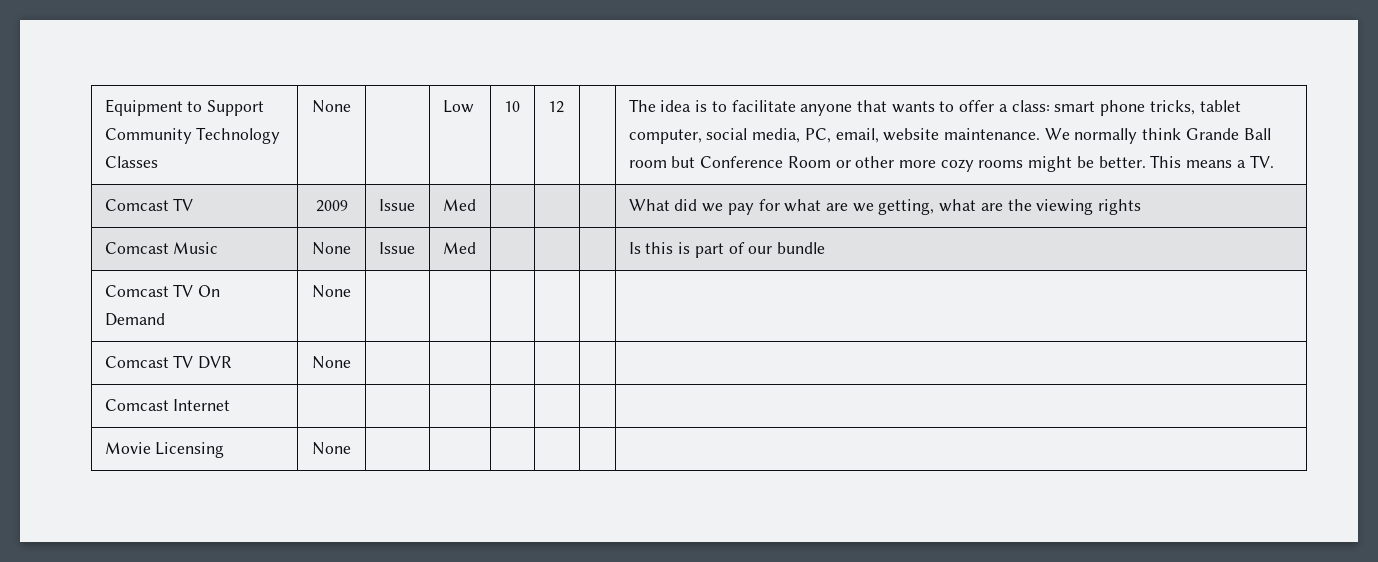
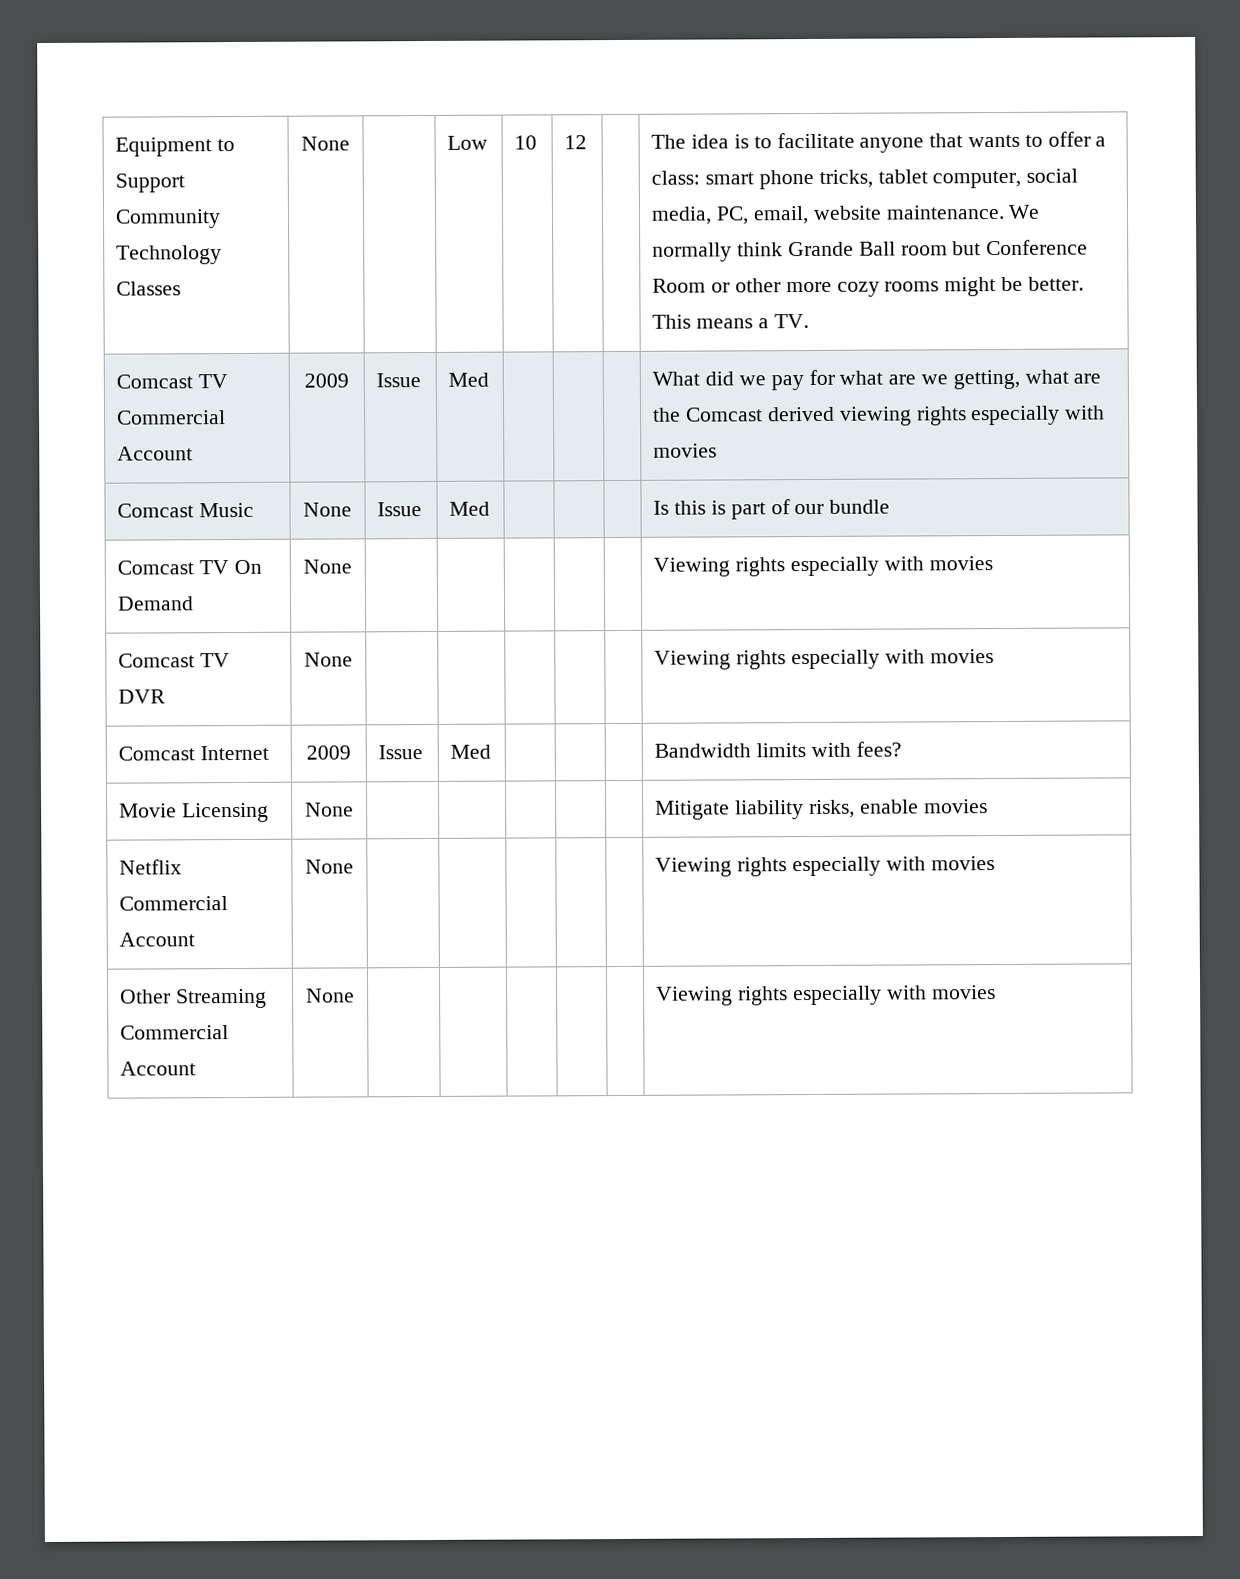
(194, 204) none -> [117,410,227,425] [117,446,194,461] Commercial Account
(1032, 205) none -> [686,406,835,422] Comcast derived
(1142, 207) none -> [970,405,1106,426] [653,443,718,458] especially with movies
(351, 291) none -> [653,556,993,577] Viewing rights especially with movies
[104,399,231,411] [104,442,225,458] [312,442,351,455] // Comcast Internet | | | | | | | // Movie Licensing | None | | | | | | -> [654,649,994,670] [118,745,270,761] [306,745,351,760] [378,745,424,760] [450,744,492,759] [654,741,902,758] [119,802,270,823] [305,802,354,817] [655,799,988,820] [119,859,183,875] [119,896,229,911] [119,932,196,947] [305,859,354,874] [655,856,995,877] [120,988,268,1009] [120,1025,230,1040] [120,1061,197,1076] [306,988,355,1003] [656,985,996,1006] Viewing rights especially with movies // Comcast Internet | 2009 | Issue | Med | | | | Bandwidth limits with fees? // Movie Licensing | None | | | | | | Mitigate liability risks, enable movies // Netflix Commercial Account | None | | | | | | Viewing rights especially with movies // Other Streaming Commercial Account | None | | | | | | Viewing rights especially with movies

